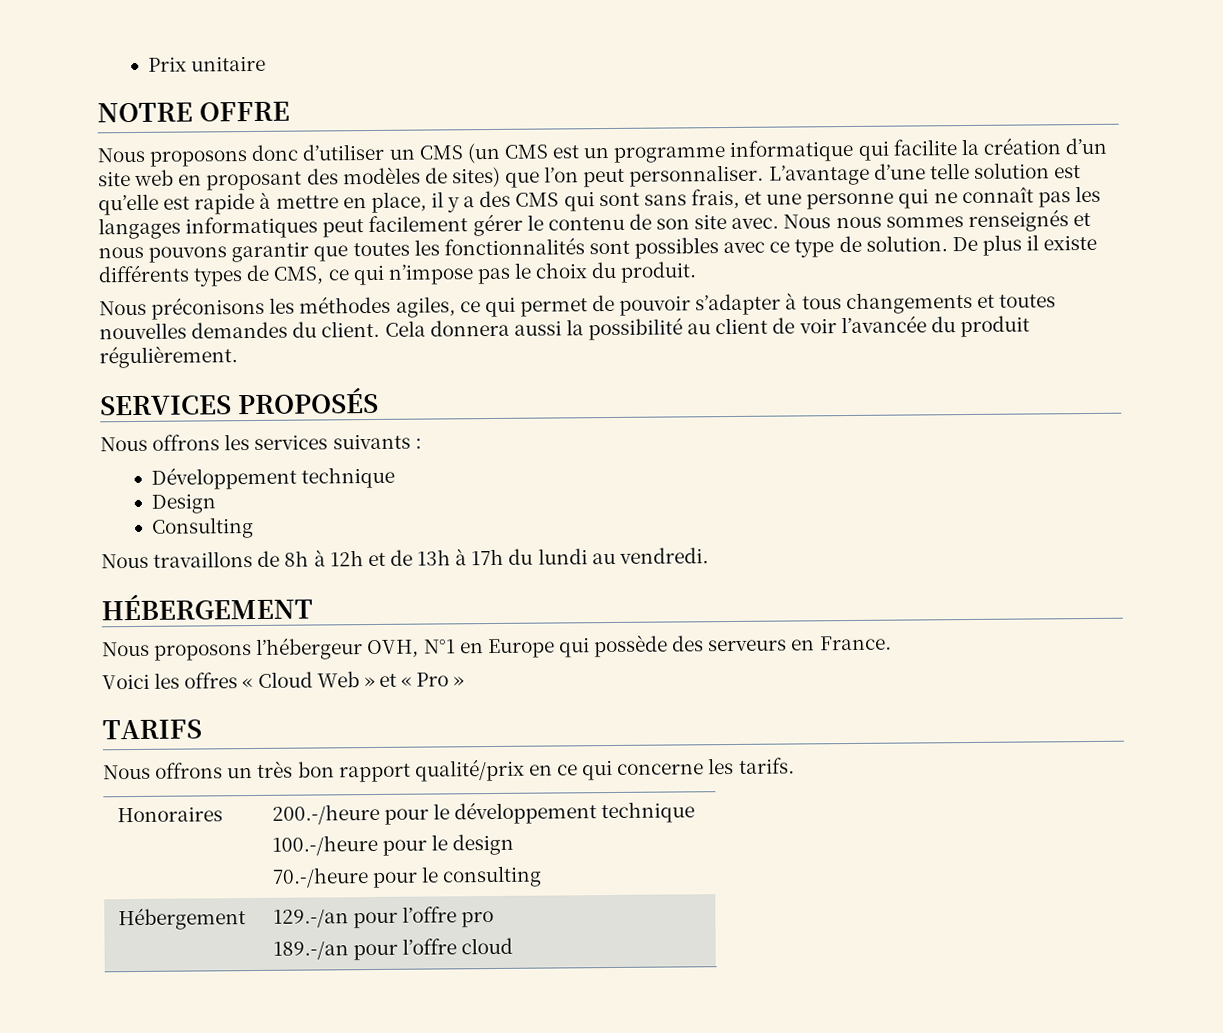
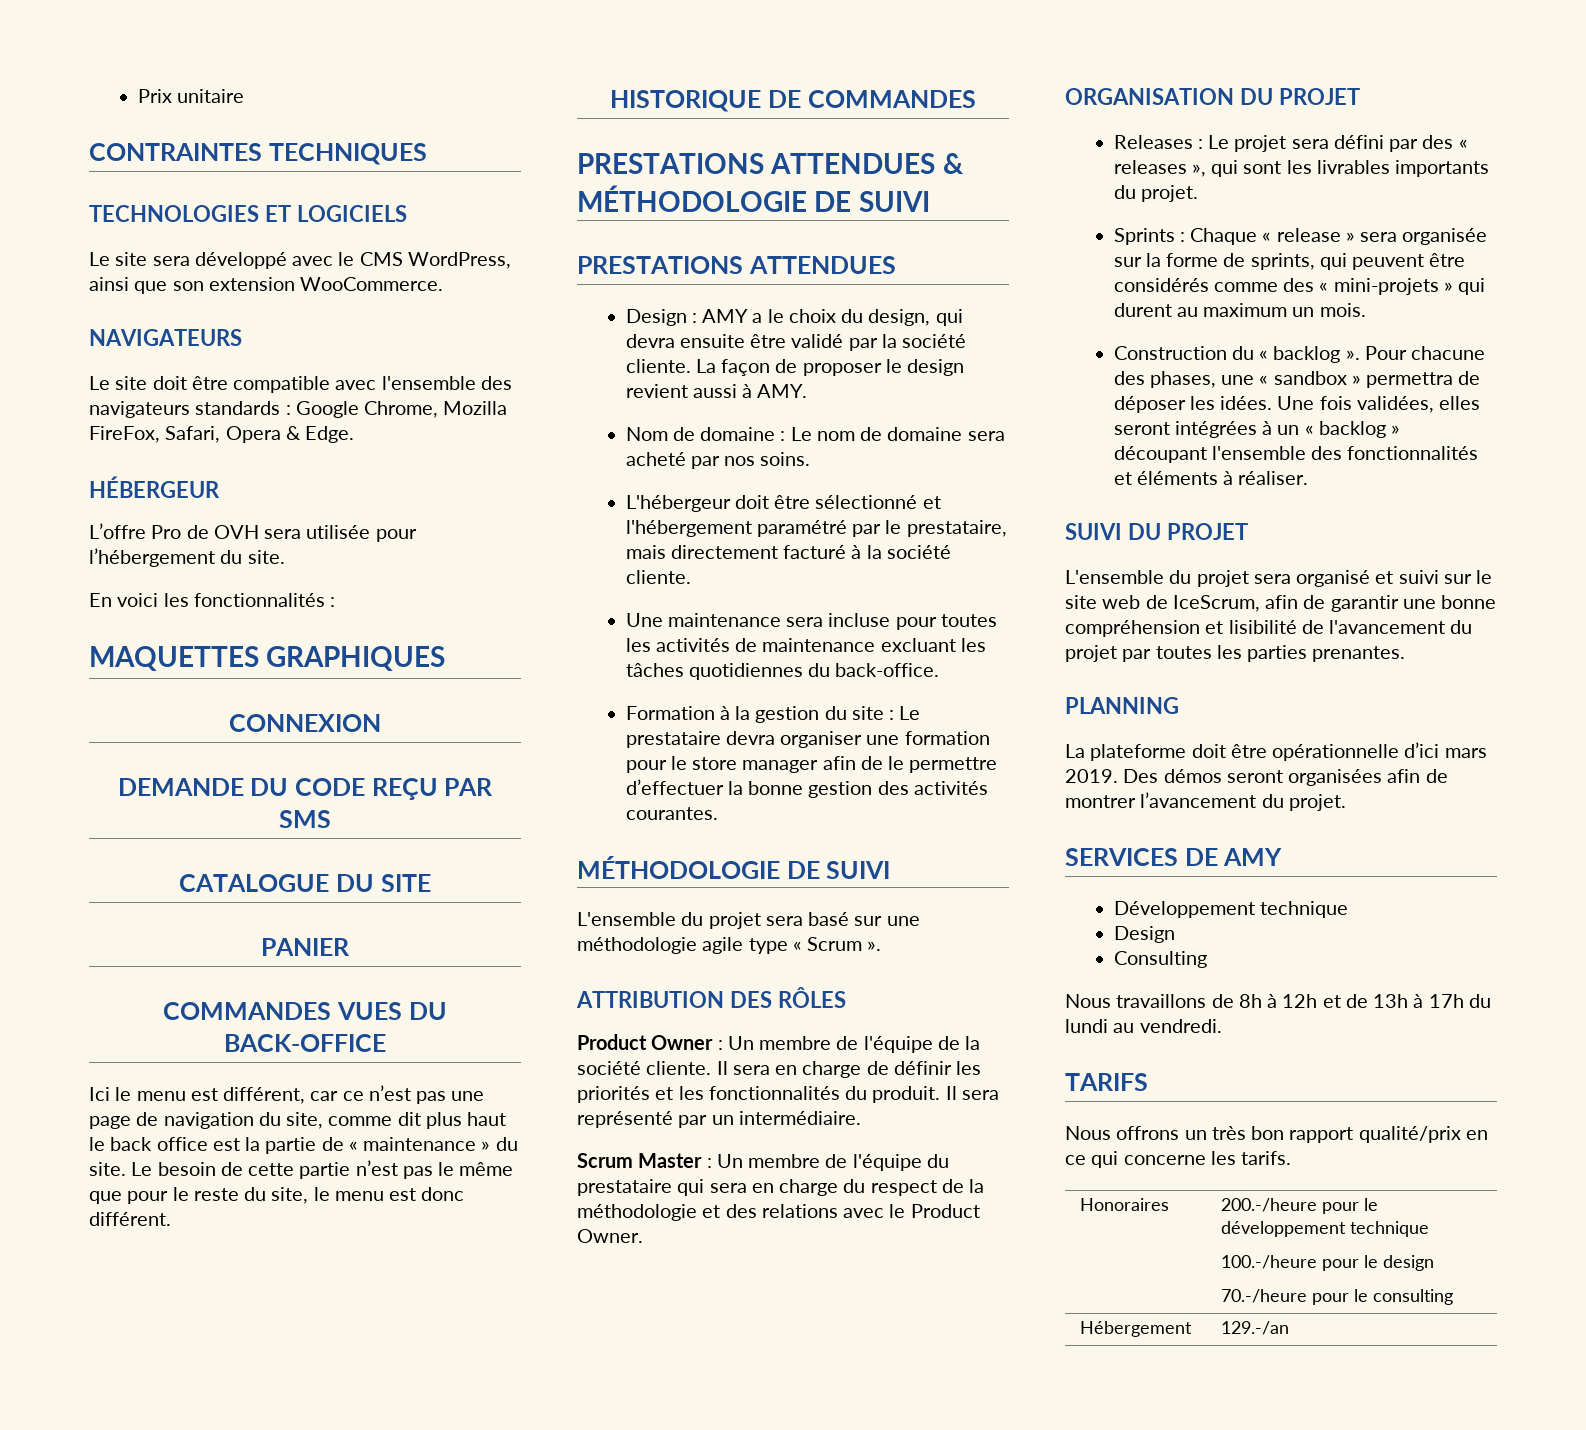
[97,101,290,123] [97,137,1108,167] [98,162,1082,191] [98,185,1101,216] [98,209,1091,240] [98,234,1098,263] [98,261,698,287] [99,291,1056,320] [99,315,1030,341] [99,345,238,369] [99,386,379,416] [100,433,422,452] NOTRE OFFRE // Nous proposons donc d’utiliser un CMS (un CMS est un programme informatique qui facilite la création d’un site web en proposant des modèles de sites) que l’on peut personnaliser. L’avantage d’une telle solution est qu’elle est rapide à mettre en place, il y a des CMS qui sont sans frais, et une personne qui ne connaît pas les langages informatiques peut facilement gérer le contenu de son site avec. Nous nous sommes renseignés et nous pouvons garantir que toutes les fonctionnalités sont possibles avec ce type de solution. De plus il existe différents types de CMS, ce qui n’impose pas le choix du produit. // Nous préconisons les méthodes agiles, ce qui permet de pouvoir s’adapter à tous changements et toutes nouvelles demandes du client. Cela donnera aussi la possibilité au client de voir l’avancée du produit régulièrement. // SERVICES PROPOSÉS // Nous offrons les services suivants : -> [89,143,427,165] [89,205,407,222] [89,252,511,269] [89,277,444,294] [89,329,242,346] [89,376,512,393] [89,401,508,418] [89,426,355,443] [89,476,220,498] [89,523,417,542] [89,548,285,567] [89,593,336,607] [89,646,446,671] [229,714,381,732] [117,778,494,800] [279,810,331,828] [179,874,431,892] [261,938,350,956] [163,1002,447,1020] [224,1034,386,1052] [89,1085,485,1104] [89,1112,507,1129] [89,1137,518,1154] [89,1160,514,1179] [89,1187,465,1204] [89,1212,171,1226] [610,90,976,112] [577,153,964,174] [577,185,930,212] [577,256,896,274] [625,309,963,326] [625,334,967,351] [625,359,965,376] [625,384,808,398] [625,427,1005,441] [625,452,811,469] [625,495,941,512] [625,520,1007,537] [625,545,951,559] [625,570,691,584] [625,613,997,630] [625,638,986,652] [625,663,940,680] [625,706,921,723] [625,731,990,748] [625,756,998,773] [625,779,988,798] [625,807,718,820] [577,856,891,879] [577,912,920,929] [577,937,882,954] [576,987,846,1008] [577,1034,981,1053] [577,1061,982,1078] [577,1086,999,1103] [577,1111,861,1128] [577,1153,949,1171] [577,1179,985,1196] [577,1204,980,1221] [577,1229,643,1243] [1065,88,1360,105] [1113,135,1468,152] [1113,160,1490,177] [1113,185,1198,202] [1113,228,1488,245] [1113,253,1466,270] [1113,278,1486,295] [1113,303,1366,317] [1113,346,1486,363] [1113,371,1481,388] [1113,396,1481,413] [1113,421,1401,438] [1113,446,1479,463] [1113,471,1309,485] [1065,523,1248,540] [1065,570,1493,587] [1065,595,1497,612] [1065,620,1473,637] [1065,645,1406,662] [1065,697,1179,714] [1065,742,1487,761] [1065,769,1448,786] [1065,792,1346,811] [1065,848,1283,866] CONTRAINTES TECHNIQUES // TECHNOLOGIES ET LOGICIELS // Le site sera développé avec le CMS WordPress, ainsi que son extension WooCommerce. // NAVIGATEURS // Le site doit être compatible avec l'ensemble des navigateurs standards : Google Chrome, Mozilla FireFox, Safari, Opera & Edge. // HÉBERGEUR // L’offre Pro de OVH sera utilisée pour l’hébergement du site. // En voici les fonctionnalités : // MAQUETTES GRAPHIQUES // CONNEXION // DEMANDE DU CODE REÇU PAR SMS // CATALOGUE DU SITE // PANIER // COMMANDES VUES DU BACK-OFFICE // Ici le menu est différent, car ce n’est pas une page de navigation du site, comme dit plus haut le back office est la partie de « maintenance » du site. Le besoin de cette partie n’est pas le même que pour le reste du site, le menu est donc différent. // HISTORIQUE DE COMMANDES // PRESTATIONS ATTENDUES & MÉTHODOLOGIE DE SUIVI // PRESTATIONS ATTENDUES // Design : AMY a le choix du design, qui devra ensuite être validé par la société cliente. La façon de proposer le design revient aussi à AMY. // Nom de domaine : Le nom de domaine sera acheté par nos soins. // L'hébergeur doit être sélectionné et l'hébergement paramétré par le prestataire, mais directement facturé à la société cliente. // Une maintenance sera incluse pour toutes les activités de maintenance excluant les tâches quotidiennes du back-office. // Formation à la gestion du site : Le prestataire devra organiser une formation pour le store manager afin de le permettre d’effectuer la bonne gestion des activités courantes. // MÉTHODOLOGIE DE SUIVI // L'ensemble du projet sera basé sur une méthodologie agile type « Scrum ». // ATTRIBUTION DES RÔLES // Product Owner : Un membre de l'équipe de la société cliente. Il sera en charge de définir les priorités et les fonctionnalités du produit. Il sera représenté par un intermédiaire. // Scrum Master : Un membre de l'équipe du prestataire qui sera en charge du respect de la méthodologie et des relations avec le Product Owner. // ORGANISATION DU PROJET // Releases : Le projet sera défini par des « releases », qui sont les livrables importants du projet. // Sprints : Chaque « release » sera organisée sur la forme de sprints, qui peuvent être considérés comme des « mini-projets » qui durent au maximum un mois. // Construction du « backlog ». Pour chacune des phases, une « sandbox » permettra de déposer les idées. Une fois validées, elles seront intégrées à un « backlog » découpant l'ensemble des fonctionnalités et éléments à réaliser. // SUIVI DU PROJET // L'ensemble du projet sera organisé et suivi sur le site web de IceScrum, afin de garantir une bonne compréhension et lisibilité de l'avancement du projet par toutes les parties prenantes. // PLANNING // La plateforme doit être opérationnelle d’ici mars 2019. Des démos seront organisées afin de montrer l’avancement du projet. // SERVICES DE AMY
[101,592,313,621] [102,634,892,661] [102,671,465,690] // HÉBERGEMENT // Nous proposons l’hébergeur OVH, N°1 en Europe qui possède des serveurs en France. // Voici les offres « Cloud Web » et « Pro » -> (1222, 1026) none
[352,906,494,929] [272,937,513,961] pour l’offre pro // 189.-/an pour l’offre cloud -> (1289, 1328) none

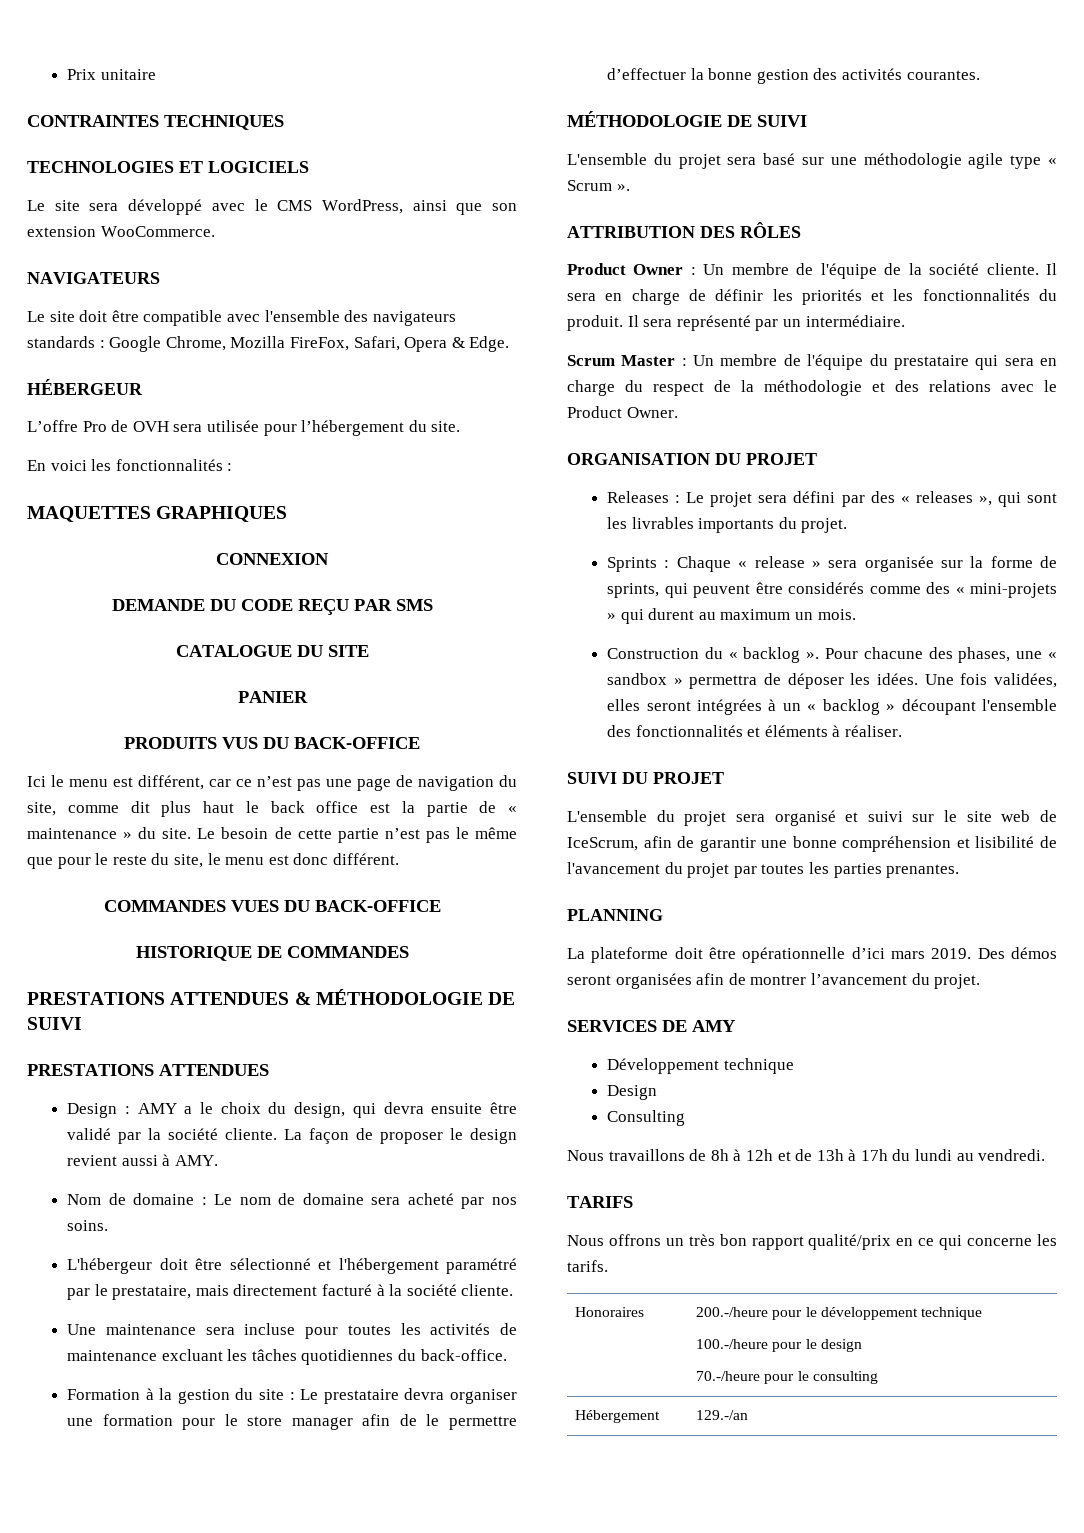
[163,1002,402,1020] COMMANDES VUES -> [124,737,258,749] PRODUITS VUS
(171, 1219) none -> [103,900,441,912] // COMMANDES VUES DU BACK-OFFICE

